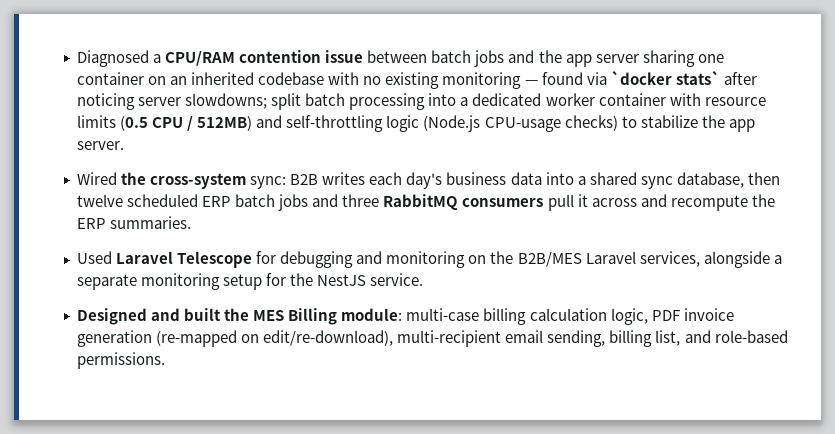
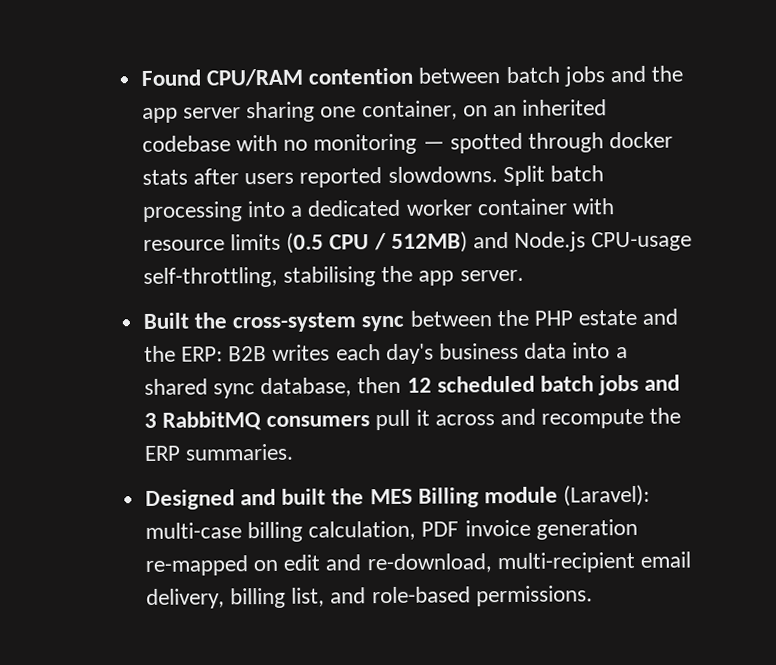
[77,50,162,67] Diagnosed a -> [140,69,201,87] Found
[325,50,364,63] issue -> (414, 76) none
[77,72,145,85] container -> [361,100,458,121] container,
[385,72,440,89] existing -> (309, 145) none
[541,71,757,85] [77,93,302,110] found via `docker stats` after noticing server slowdowns; split -> [449,131,674,154] [141,165,545,188] spotted through docker stats after users reported slowdowns. Split
[286,115,698,132] self-throttling logic (Node.js CPU-usage checks) to stabilize -> [514,231,693,252] [142,266,377,289] Node.js CPU-usage self-throttling, stabilising
[77,172,118,185] Wired -> [142,312,189,330] Built
[250,176,287,189] sync: -> [361,308,679,332] [143,345,224,363] sync between the PHP estate and the ERP:
[77,194,380,211] twelve scheduled ERP batch jobs and three -> [406,374,681,396] [143,412,157,429] 12 scheduled batch jobs and 3
[77,251,782,268] [77,273,424,290] // Used Laravel Telescope for debugging and monitoring on the B2B/MES Laravel services, alongside a separate monitoring setup for the NestJS service. -> (295, 452) none
[341,308,734,325] [77,330,394,347] module: multi-case billing calculation logic, PDF invoice generation (re-mapped on edit/re-download), -> [484,484,651,507] [144,518,638,543] [144,553,492,577] module (Laravel): multi-case billing calculation, PDF invoice generation re-mapped on edit and re-download,
[547,330,606,347] sending, -> [145,588,225,610] delivery,

